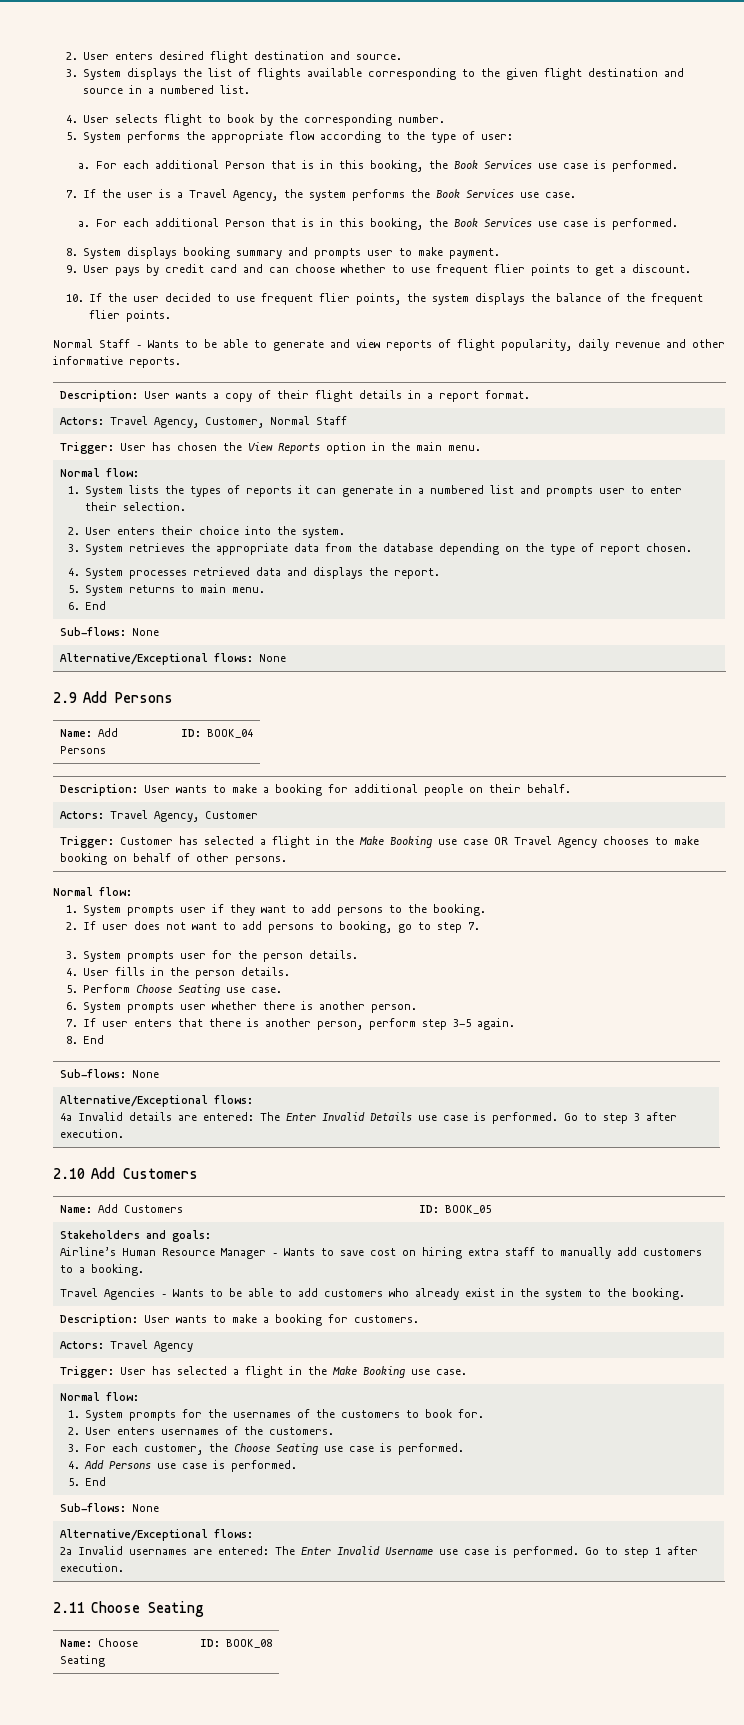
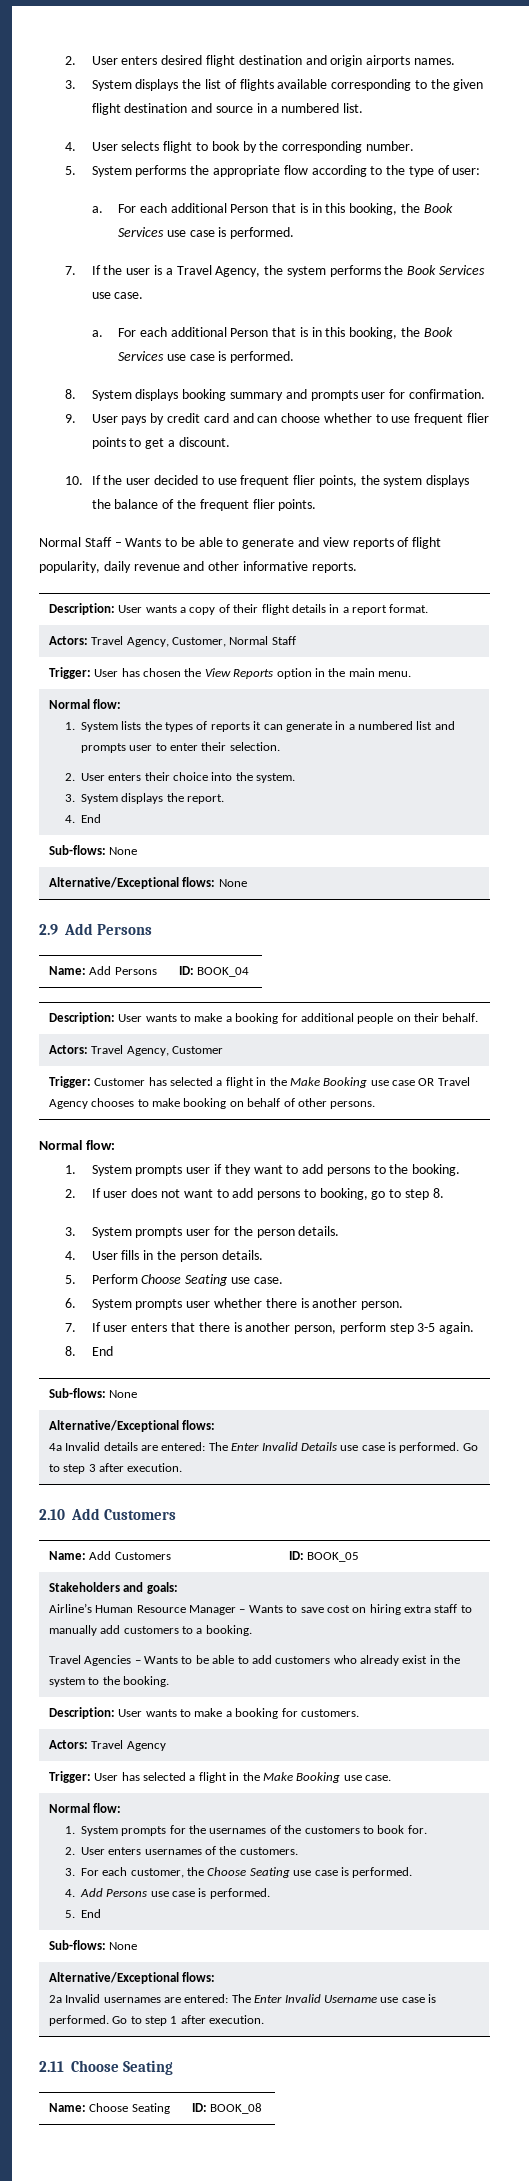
[356,54,403,60] source. -> [330,55,455,67] origin airports names.
[399,247,501,259] to make payment. -> [389,389,485,399] for confirmation.
[129,543,693,555] [67,567,441,579] [67,584,266,596] [67,602,80,610] retrieves the appropriate data from the database depending on the type of report chosen. // 4. System processes retrieved data and displays the report. // 5. System returns to main menu. // 6. -> [121,793,225,804] [64,815,75,823] displays the report. // 4.
[468,922,481,930] 7. -> [432,1188,444,1198] 8.

